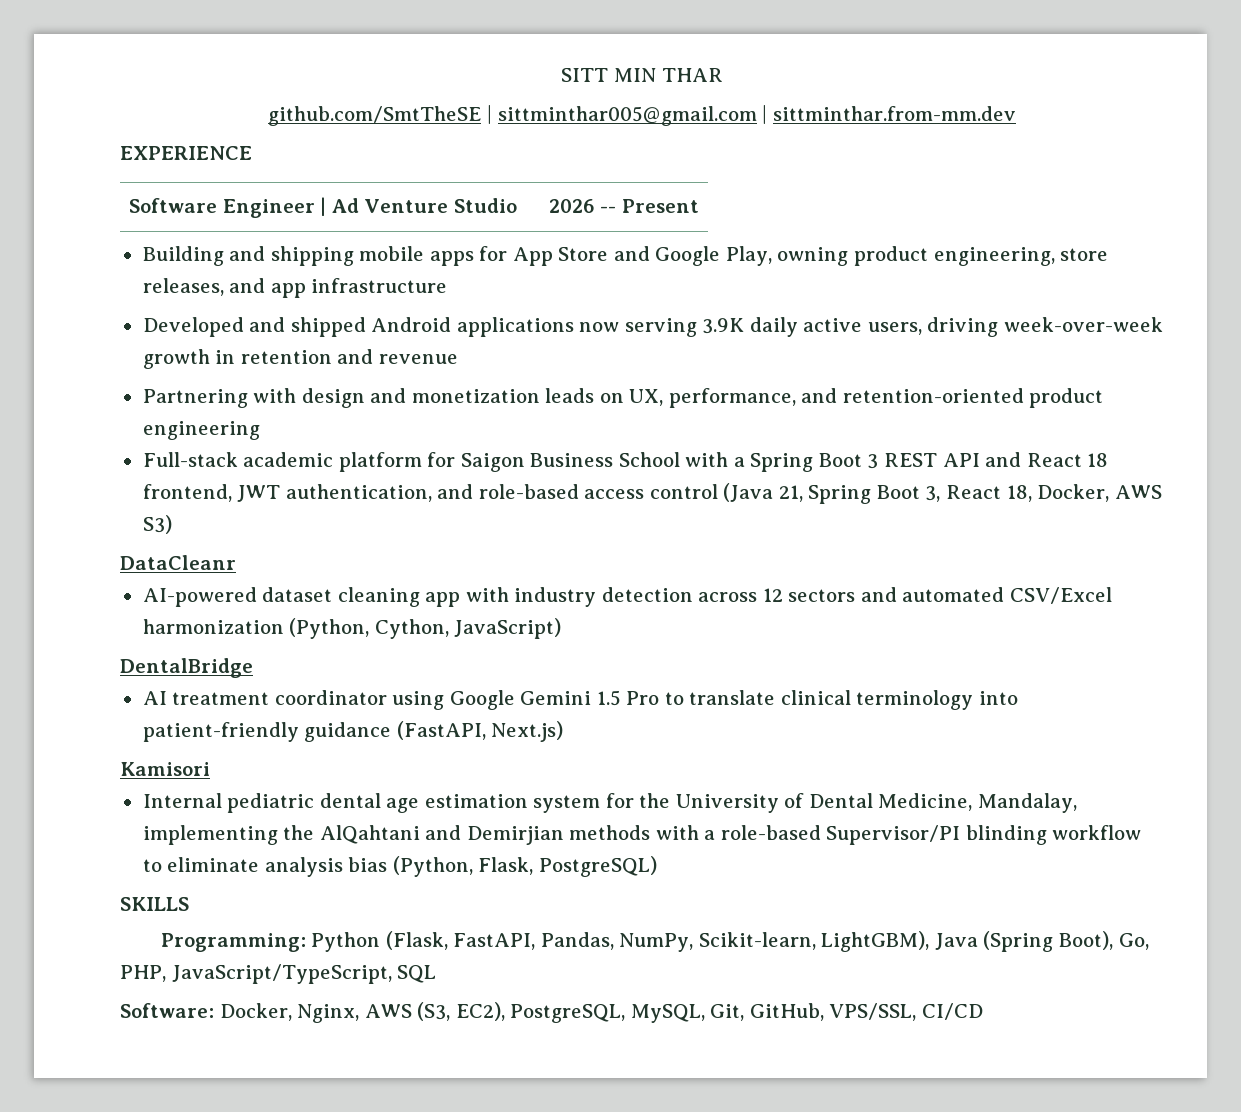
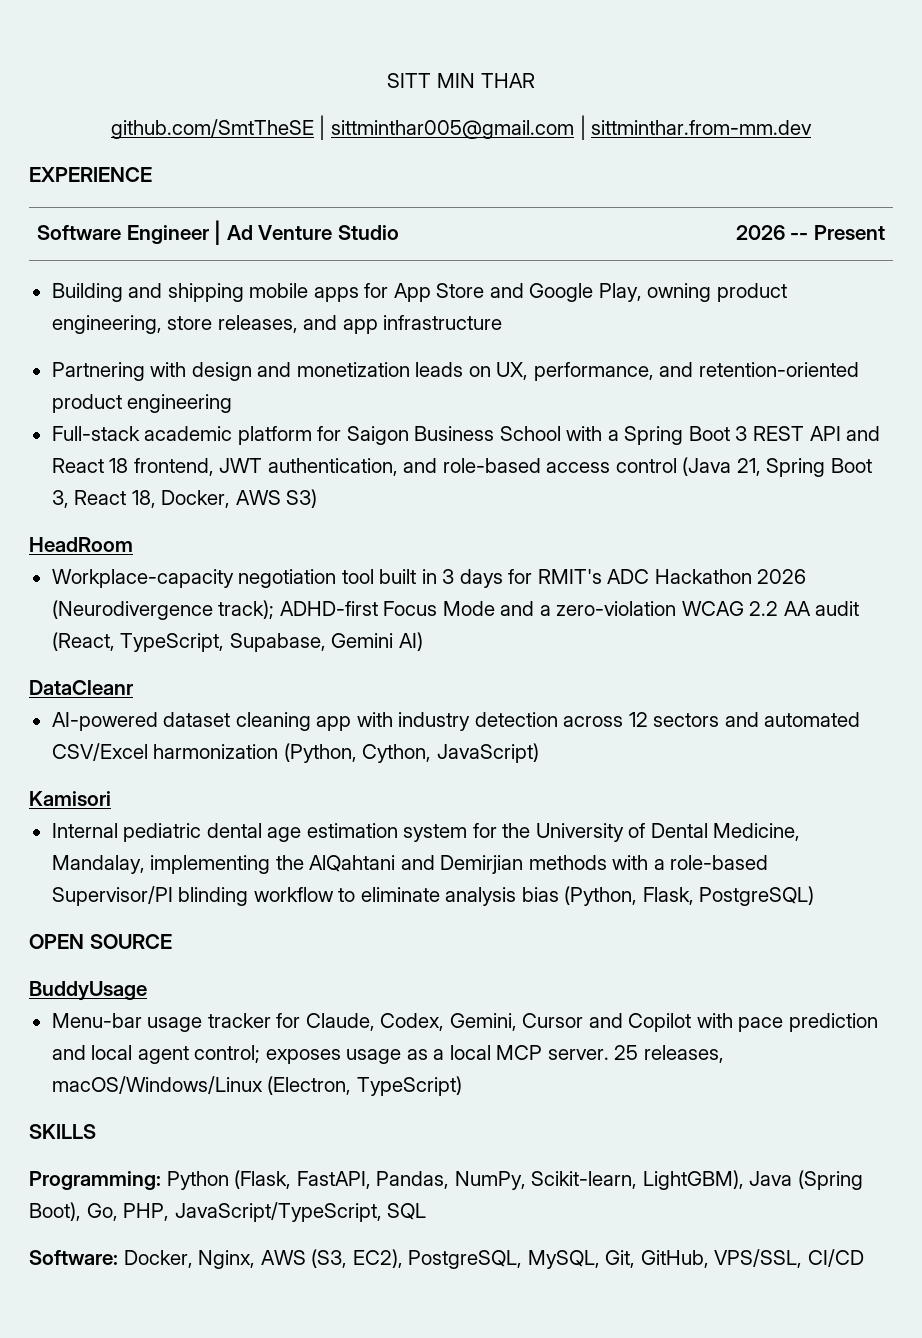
[142,317,1163,337] [142,349,458,369] // Developed and shipped Android applications now serving 3.9K daily active users, driving week-over-week growth in retention and revenue -> (503, 322) none
(172, 524) none -> [29,537,133,552] [51,569,807,588] [51,600,860,620] [51,632,423,652] // HeadRoom // Workplace-capacity negotiation tool built in 3 days for RMIT's ADC Hackathon 2026 (Neurodivergence track); ADHD-first Focus Mode and a zero-violation WCAG 2.2 AA audit (React, TypeScript, Supabase, Gemini AI)
[120,658,253,678] [142,690,1018,710] [142,721,564,742] // DentalBridge // AI treatment coordinator using Google Gemini 1.5 Pro to translate clinical terminology into patient-friendly guidance (FastAPI, Next.js) -> (539, 753) none
(657, 866) none -> [29,934,172,949] [29,981,147,1001] [51,1013,878,1032] [51,1045,724,1064] [51,1076,462,1096] // OPEN SOURCE // BuddyUsage // Menu-bar usage tracker for Claude, Codex, Gemini, Cursor and Copilot with pace prediction and local agent control; exposes usage as a local MCP server. 25 releases, macOS/Windows/Linux (Electron, TypeScript)

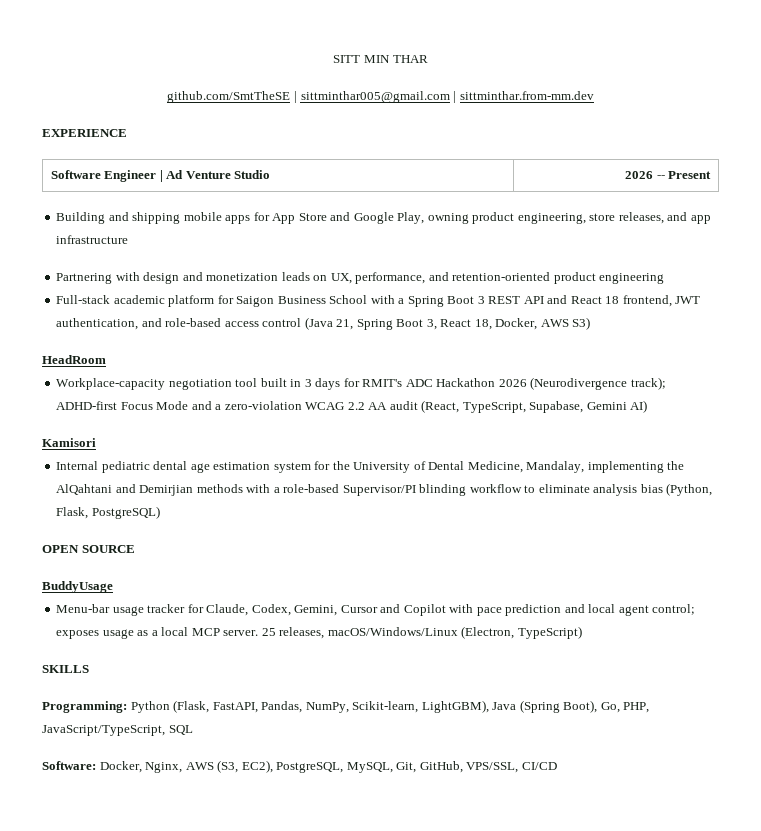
[29,680,133,695] [51,712,861,731] [51,743,539,763] // DataCleanr // AI-powered dataset cleaning app with industry detection across 12 sectors and automated CSV/Excel harmonization (Python, Cython, JavaScript) -> (648, 406) none

